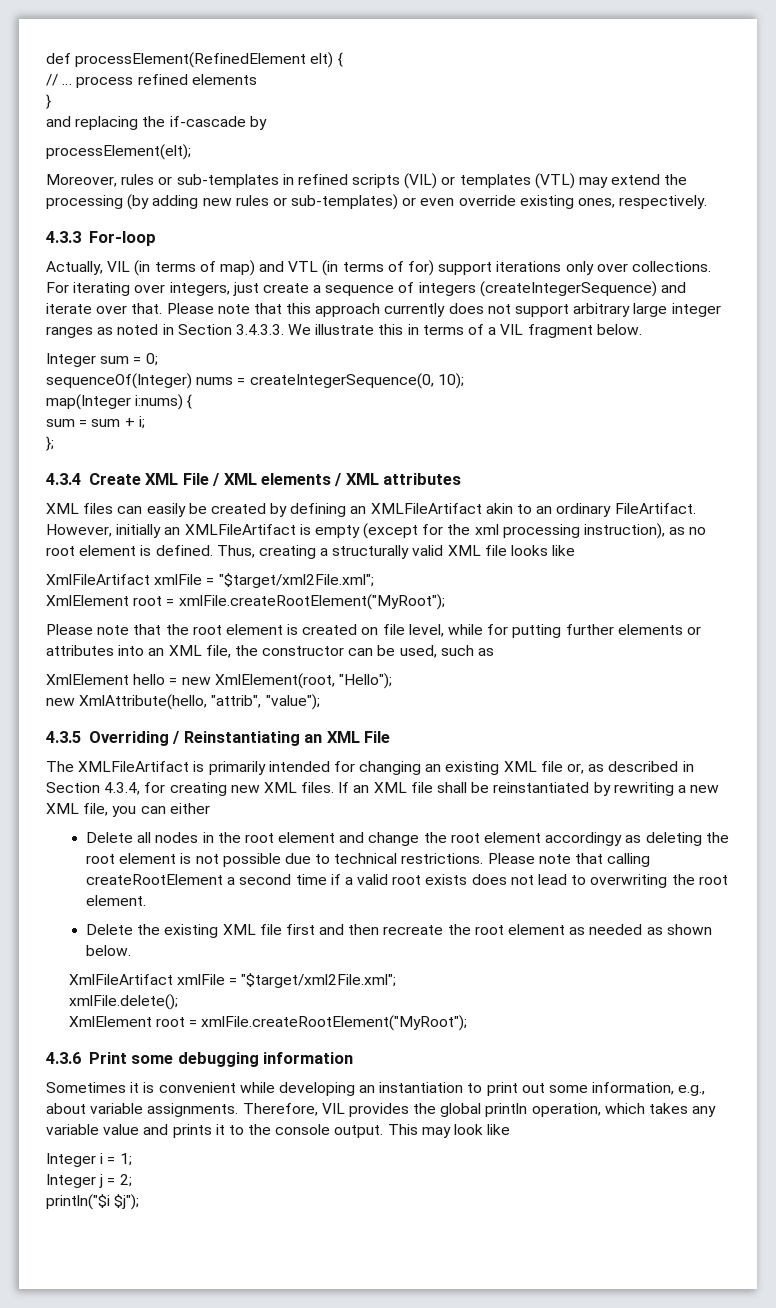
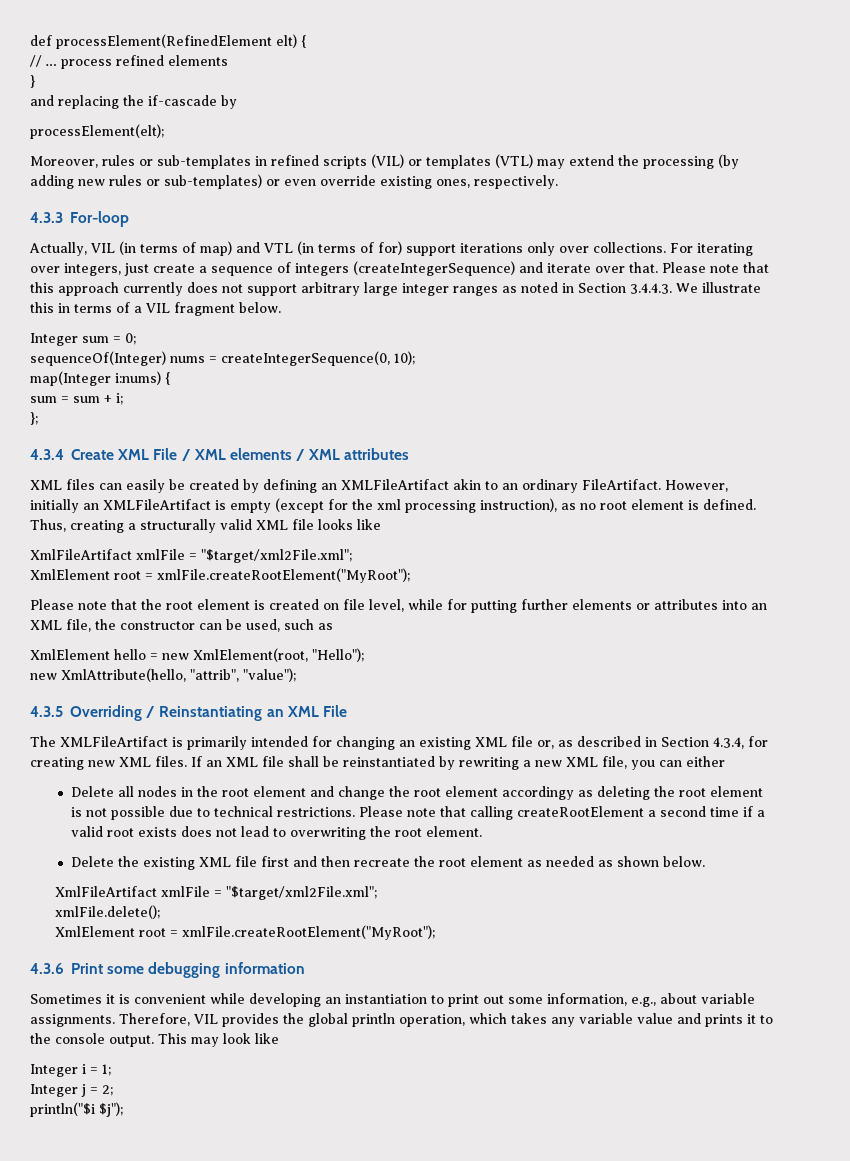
[235,324,284,335] 3.4.3.3. -> [630,283,672,294] 3.4.4.3.

